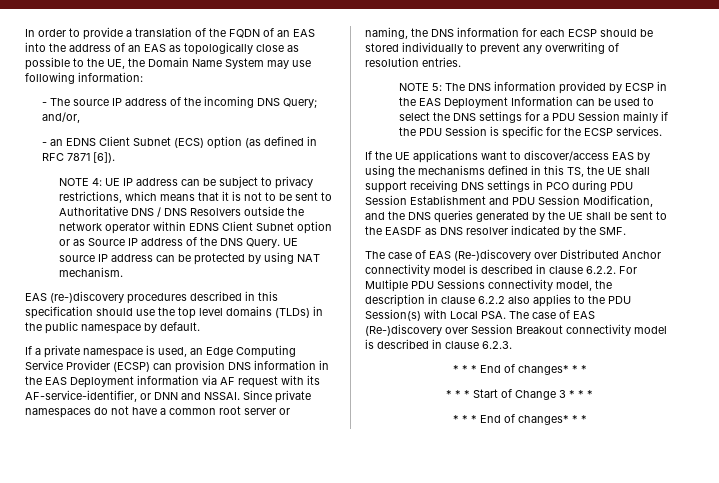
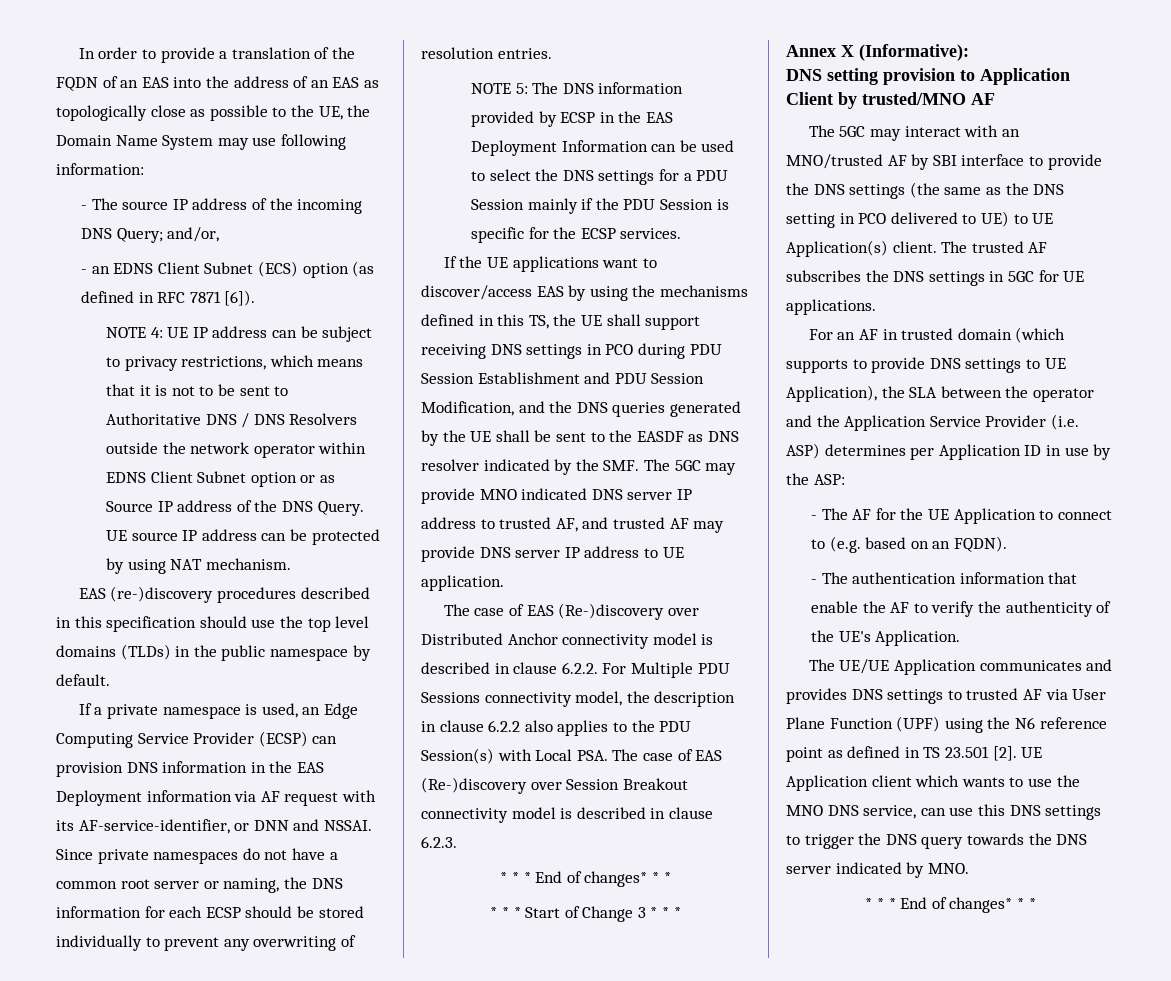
(626, 231) none -> [643,459,737,475] [421,488,692,504] [421,517,725,533] [421,546,684,562] [421,575,504,591] The 5GC may provide MNO indicated DNS server IP address to trusted AF, and trusted AF may provide DNS server IP address to UE application.
(593, 394) none -> [786,44,969,61] [786,68,1070,85] [786,92,995,109] [808,125,1020,141] [786,154,1102,170] [786,182,1065,199] [786,211,1054,228] [786,240,1048,257] [786,270,1085,286] [786,299,876,315] [808,327,1066,343] [786,357,1066,373] [786,385,1094,402] [786,414,1079,431] [786,443,1112,460] [786,473,845,485] [811,508,1112,524] [811,536,1008,553] [811,572,1078,584] [811,601,1112,617] [811,630,961,646] [808,659,1113,675] [786,688,1107,704] [786,716,1107,733] [786,746,1043,762] [786,775,1080,791] [786,804,1102,820] [786,833,1088,849] [786,862,969,878] // Annex X (Informative): // DNS setting provision to Application Client by trusted/MNO AF // The 5GC may interact with an MNO/trusted AF by SBI interface to provide the DNS settings (the same as the DNS setting in PCO delivered to UE) to UE Application(s) client. The trusted AF subscribes the DNS settings in 5GC for UE applications. // For an AF in trusted domain (which supports to provide DNS settings to UE Application), the SLA between the operator and the Application Service Provider (i.e. ASP) determines per Application ID in use by the ASP: // - The AF for the UE Application to connect to (e.g. based on an FQDN). // - The authentication information that enable the AF to verify the authenticity of the UE's Application. // The UE/UE Application communicates and provides DNS settings to trusted AF via User Plane Function (UPF) using the N6 reference point as defined in TS 23.501 [2]. UE Application client which wants to use the MNO DNS service, can use this DNS settings to trigger the DNS query towards the DNS server indicated by MNO.

